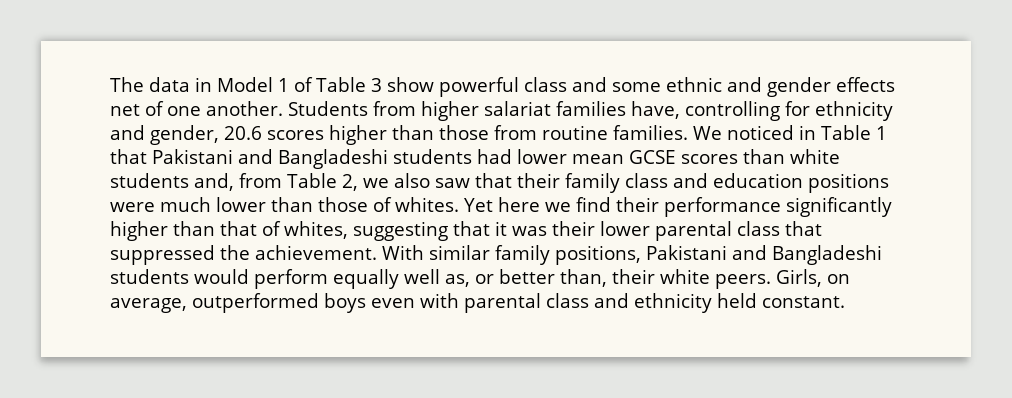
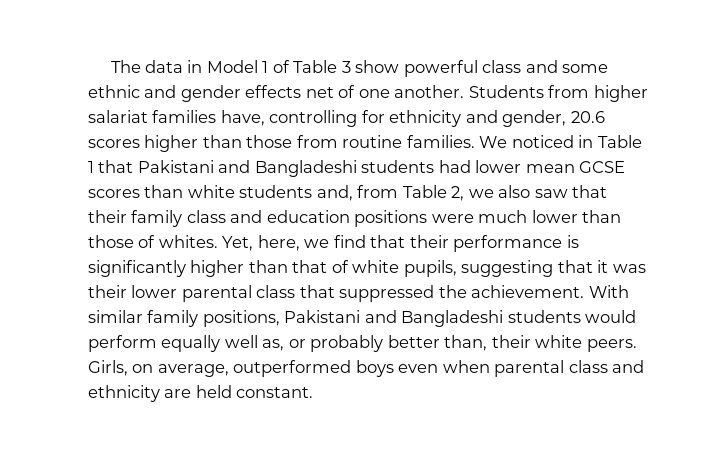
[464,197,540,212] Yet here -> [222,235,300,251] Yet, here,
(611, 204) none -> [370,235,406,248] that
(781, 207) none -> [566,235,579,248] is
[284,221,348,239] whites, -> [352,260,457,277] white pupils,
(494, 279) none -> [310,335,384,352] probably
[420,293,459,308] with -> [442,360,490,373] when
(712, 303) none -> [164,389,192,398] are

